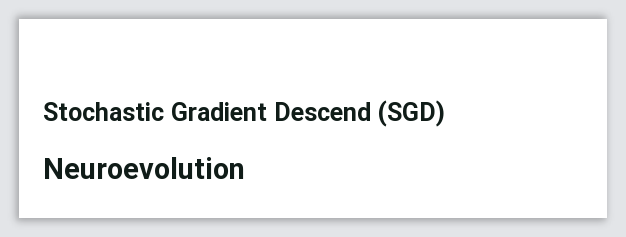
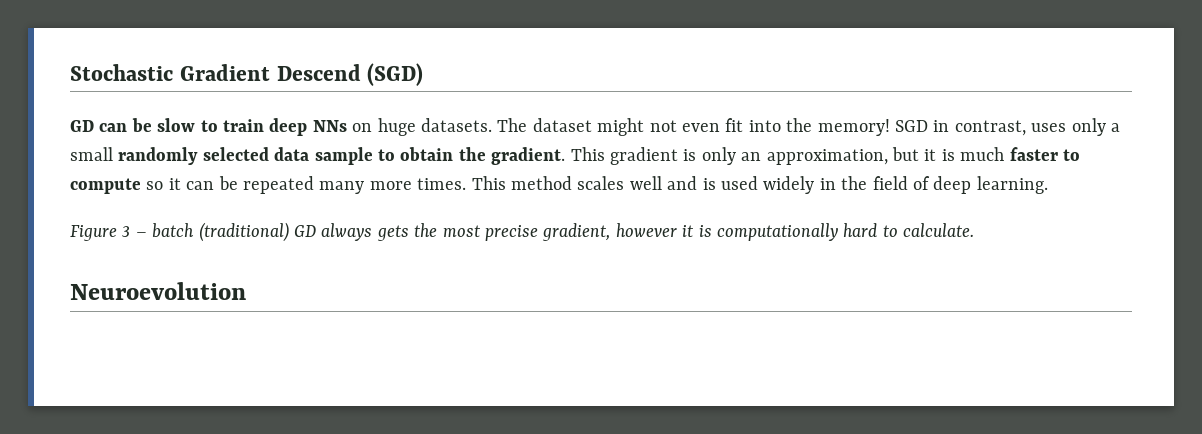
(446, 113) none -> [70,118,1120,136] [70,147,1080,165] [70,176,1048,194] [70,222,975,242] // GD can be slow to train deep NNs on huge datasets. The dataset might not even fit into the memory! SGD in contrast, uses only a small randomly selected data sample to obtain the gradient. This gradient is only an approximation, but it is much faster to compute so it can be repeated many more times. This method scales well and is used widely in the field of deep learning. // Figure 3 – batch (traditional) GD always gets the most precise gradient, however it is computationally hard to calculate.

